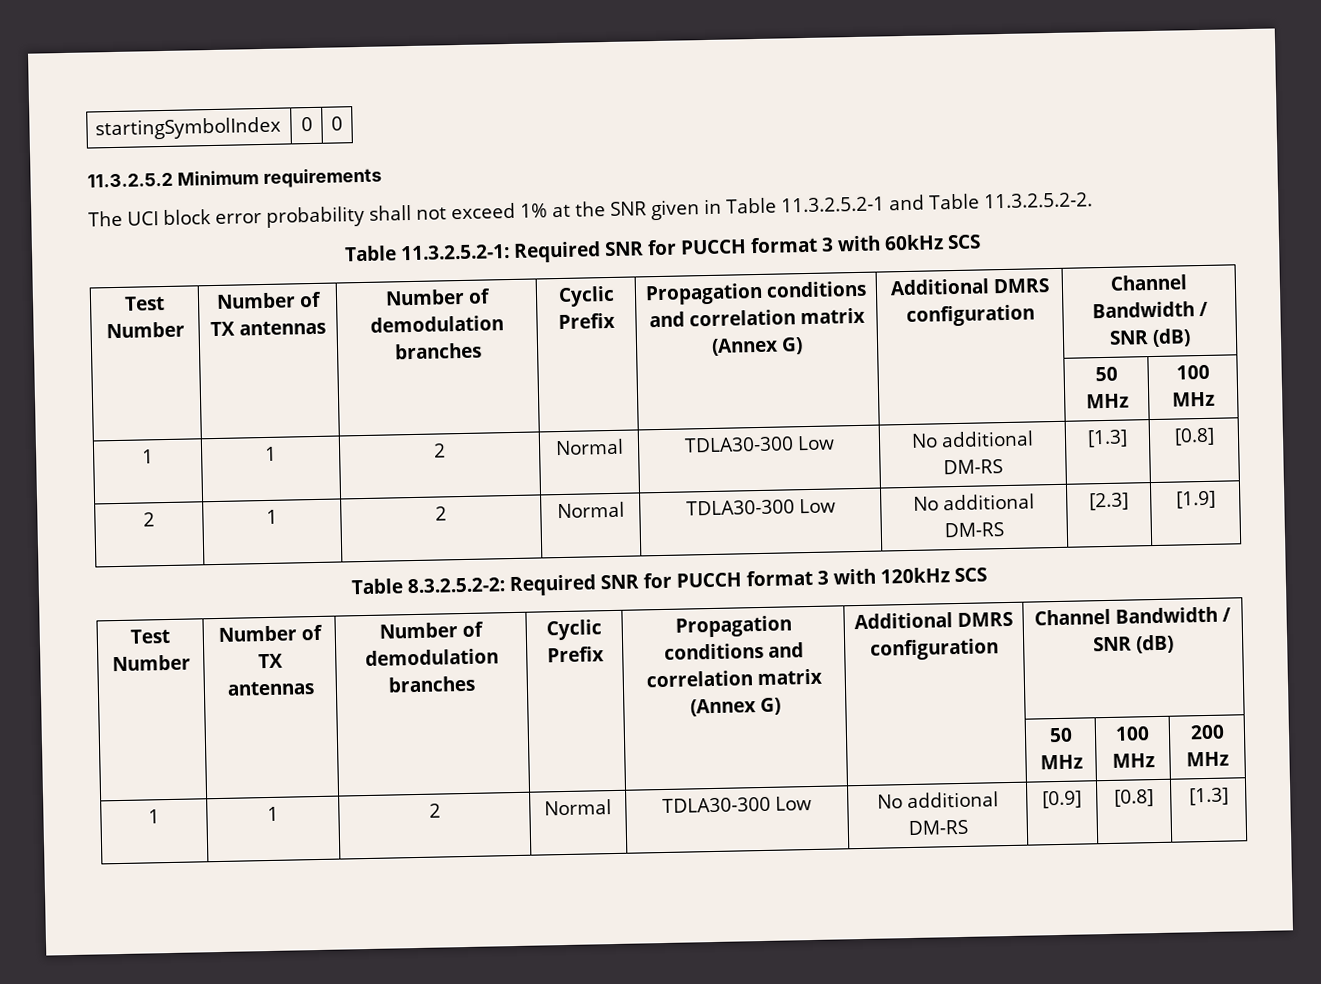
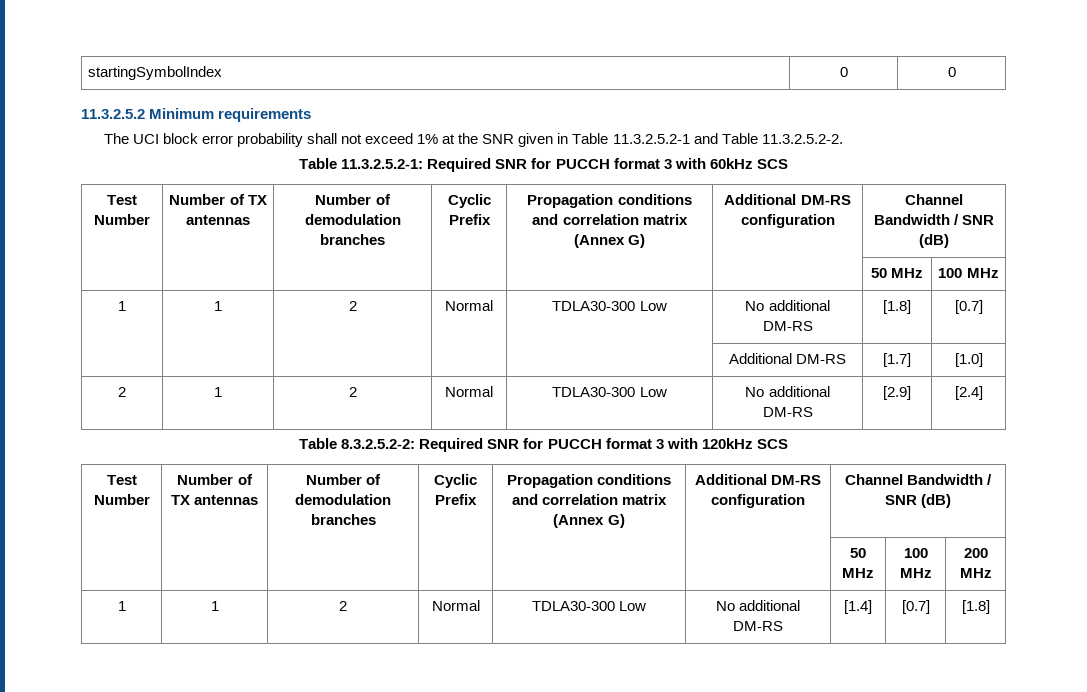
[992,278,1050,294] DMRS -> [800,195,851,205] DM-RS
[1087,429,1128,448] [1173,427,1215,446] [1.3] | [0.8] -> [883,300,911,314] [954,300,983,314] [728,353,847,364] [883,353,911,367] [954,353,983,367] [1.8] | [0.7] // | | | | | Additional DM-RS | [1.7] | [1.0]
[1089,492,1129,511] [1175,490,1216,509] [2.3] | [1.9] -> [883,386,911,400] [954,386,983,400] [2.9] | [2.4]
[957,611,1013,628] DMRS -> [771,475,822,485] DM-RS
[1042,790,1082,809] [1114,789,1154,807] [1188,787,1229,806] [0.9] | [0.8] | [1.3] -> [844,600,872,614] [901,600,930,614] [961,600,990,614] [1.4] | [0.7] | [1.8]

